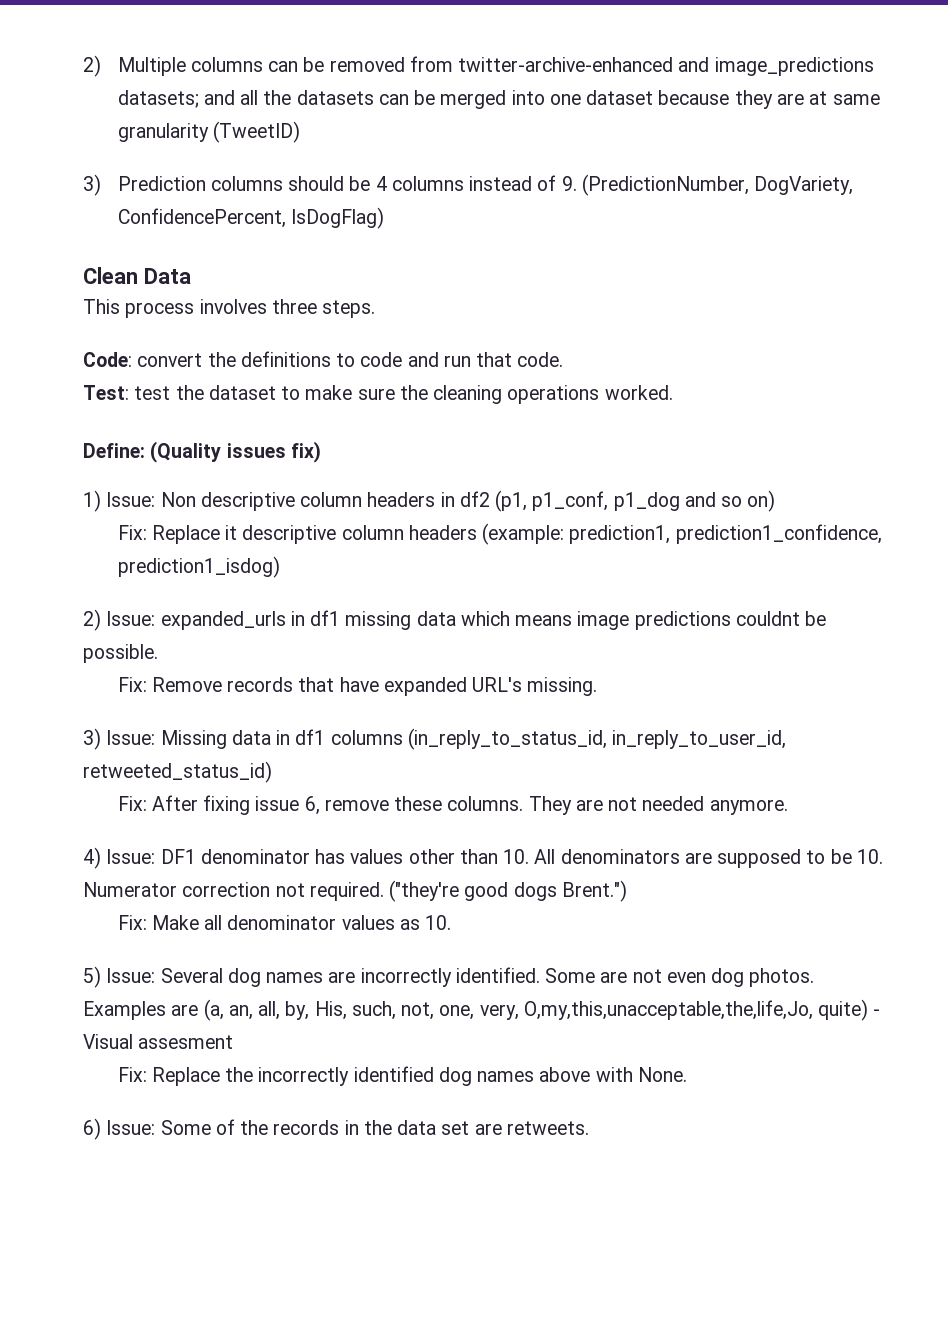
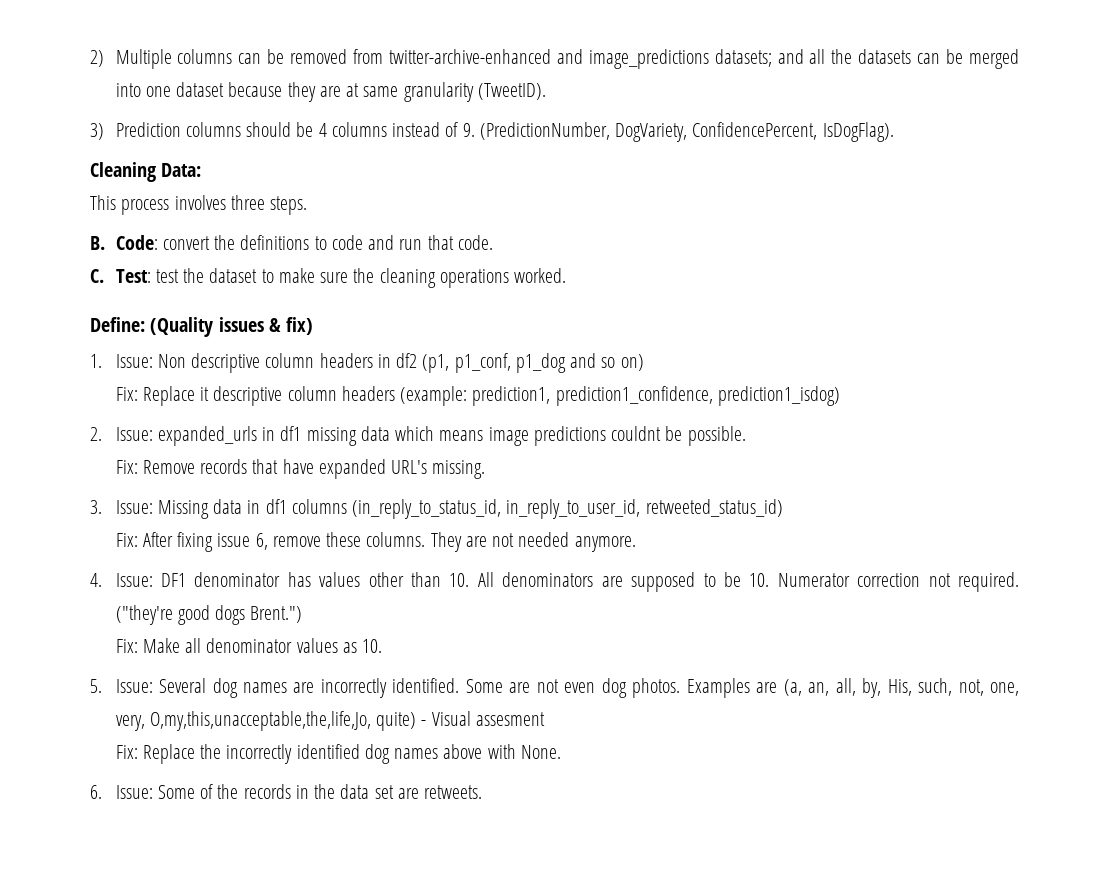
[212,121,300,143] (TweetID) -> [477,83,546,100] (TweetID).
[290,207,384,229] [83,267,191,284] IsDogFlag) // Clean Data -> [822,122,894,142] [90,162,202,182] IsDogFlag). // Cleaning Data:
(376, 309) none -> [90,236,105,250] B.
(564, 359) none -> [90,269,104,283] C.
(286, 450) none -> [268,318,281,332] &
[83,490,101,512] 1) -> [90,354,102,368] 1.
[83,609,101,631] 2) -> [90,427,102,441] 2.
[83,728,101,750] 3) -> [90,500,102,514] 3.
[83,847,101,869] 4) -> [90,573,102,587] 4.
[83,966,101,988] 5) -> [90,679,102,693] 5.
[83,1118,101,1140] 6) -> [90,785,102,799] 6.

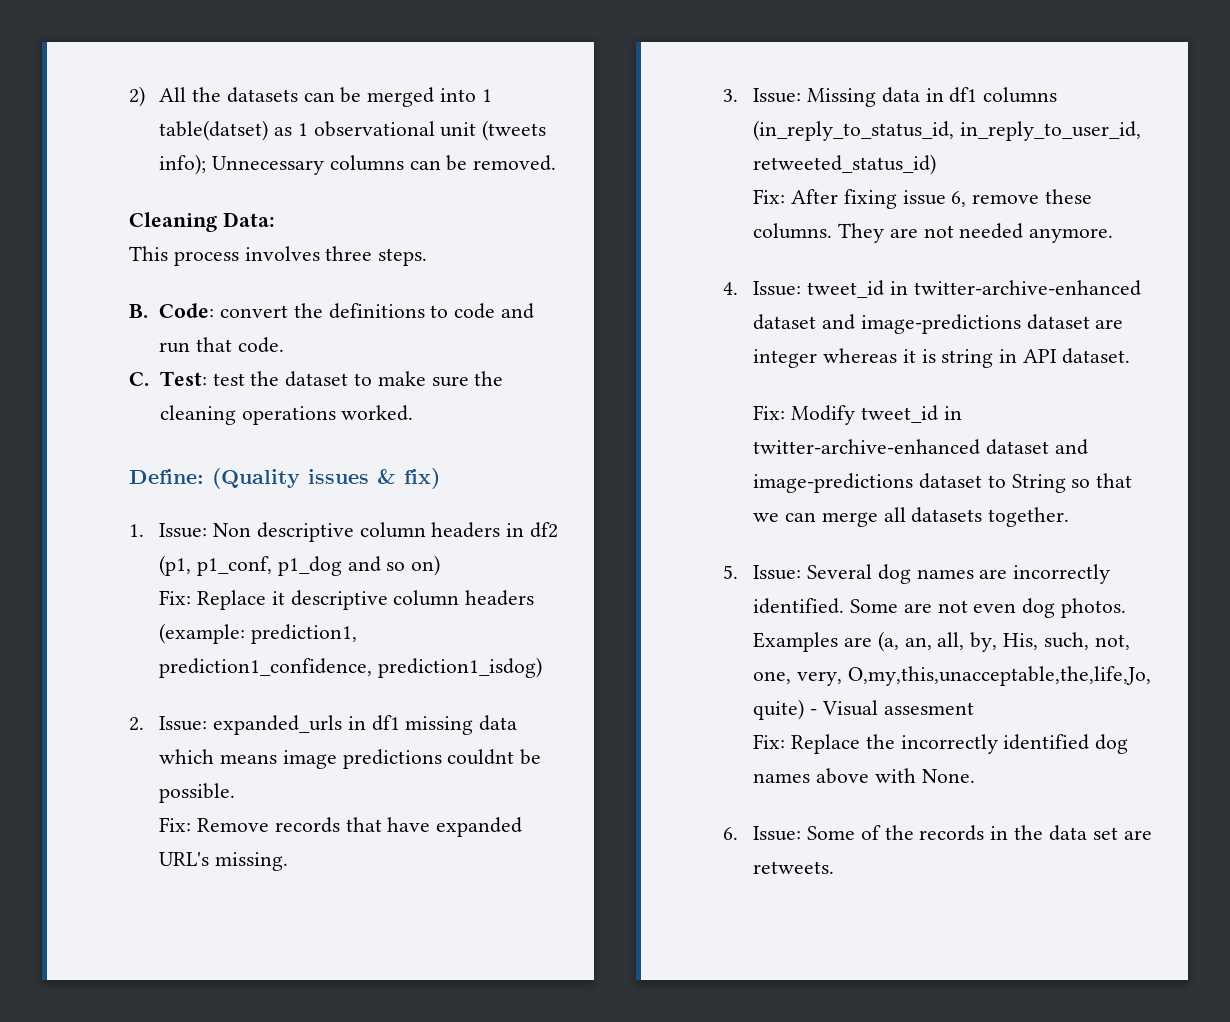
[115,49,826,69] Multiple columns can be removed from twitter-archive-enhanced and image_predictions datasets; and all -> [159,87,187,102] All
[145,82,546,102] [90,122,894,142] one dataset because they are at same granularity (TweetID). // 3) Prediction columns should be 4 columns instead of 9. (PredictionNumber, DogVariety, ConfidencePercent, IsDogFlag). -> [481,89,492,102] [159,120,547,141] [159,154,557,175] 1 table(datset) as 1 observational unit (tweets info); Unnecessary columns can be removed.
[160,572,1020,592] [115,605,303,625] [115,638,383,653] DF1 denominator has values other than 10. All denominators are supposed to be 10. Numerator correction not required. ("they're good dogs Brent.") // Fix: Make all denominator values as 10. -> [807,280,1141,298] [753,314,1124,334] [753,348,1130,368] [753,405,962,425] [753,439,1088,455] [753,473,1133,493] [753,507,1070,527] tweet_id in twitter-archive-enhanced dataset and image-predictions dataset are integer whereas it is string in API dataset. // Fix: Modify tweet_id in twitter-archive-enhanced dataset and image-predictions dataset to String so that we can merge all datasets together.

